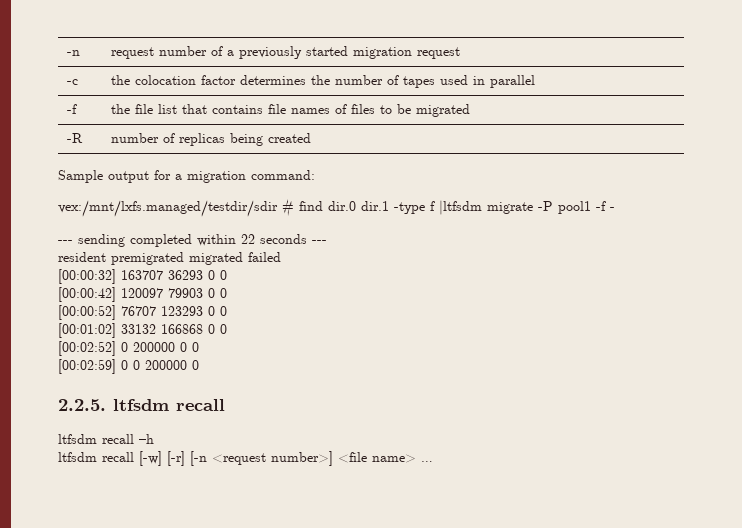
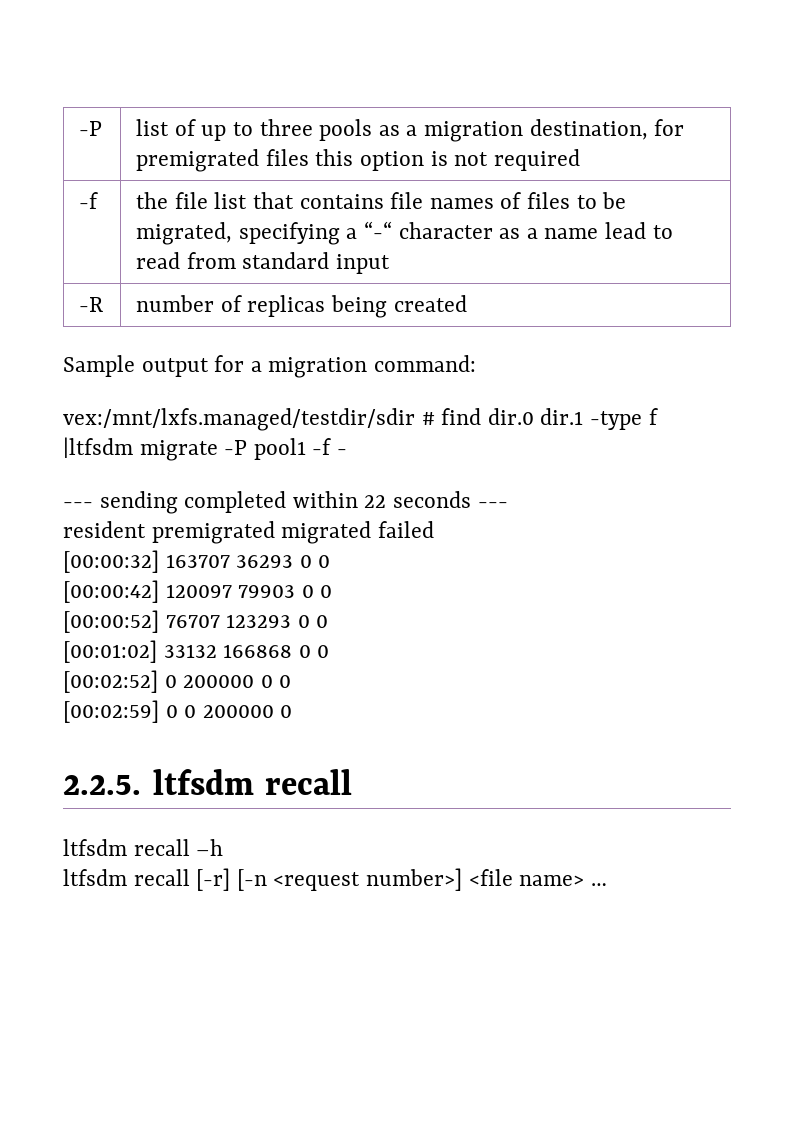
[66,50,80,56] [110,46,460,59] [66,79,78,85] [110,75,535,88] -n | request number of a previously started migration request // -c | the colocation factor determines the number of tapes used in parallel -> [79,121,103,136] [136,119,685,142] [136,149,580,172] -P | list of up to three pools as a migration destination, for premigrated files this option is not required
[415,104,470,117] migrated -> [136,221,673,245] [136,252,390,274] migrated, specifying a “-“ character as a name lead to read from standard input
[139,451,162,466] [-w] -> (190, 877) none

